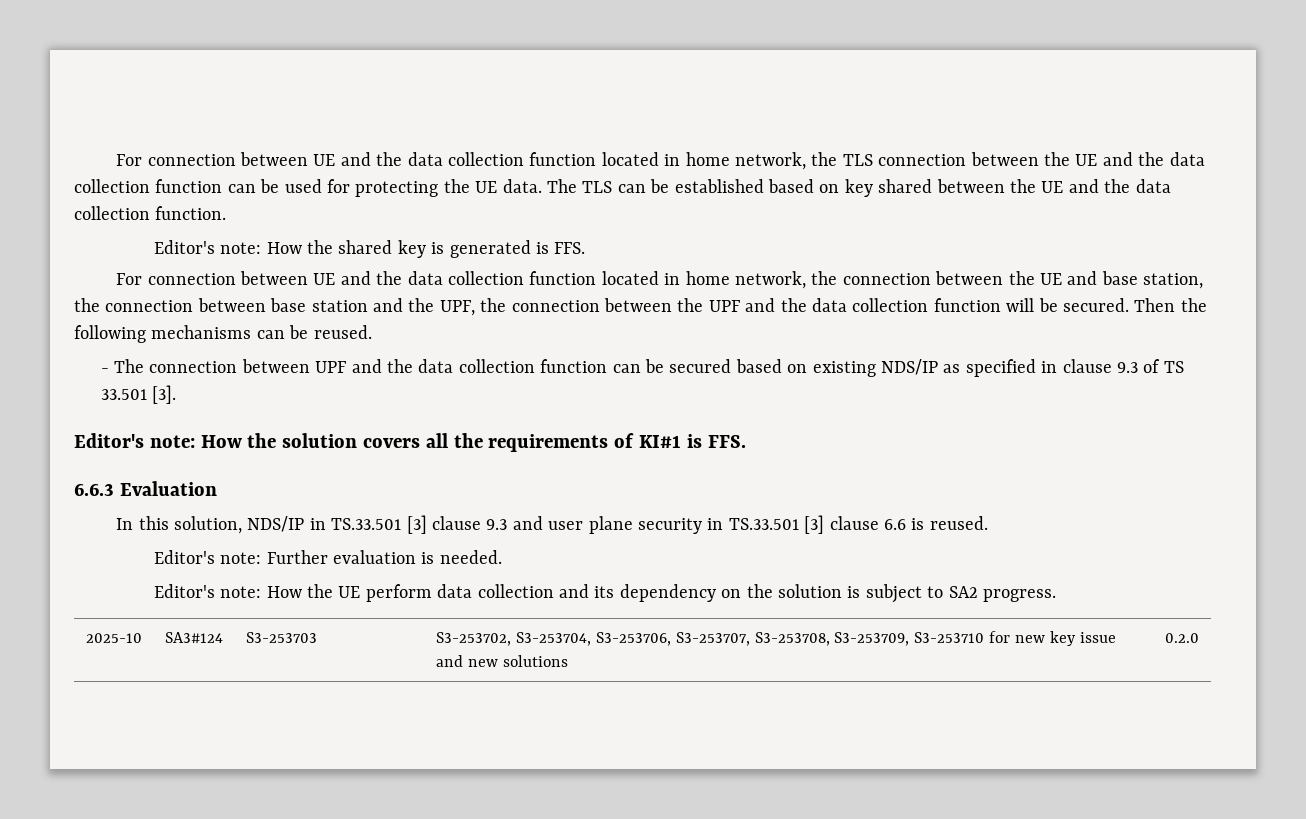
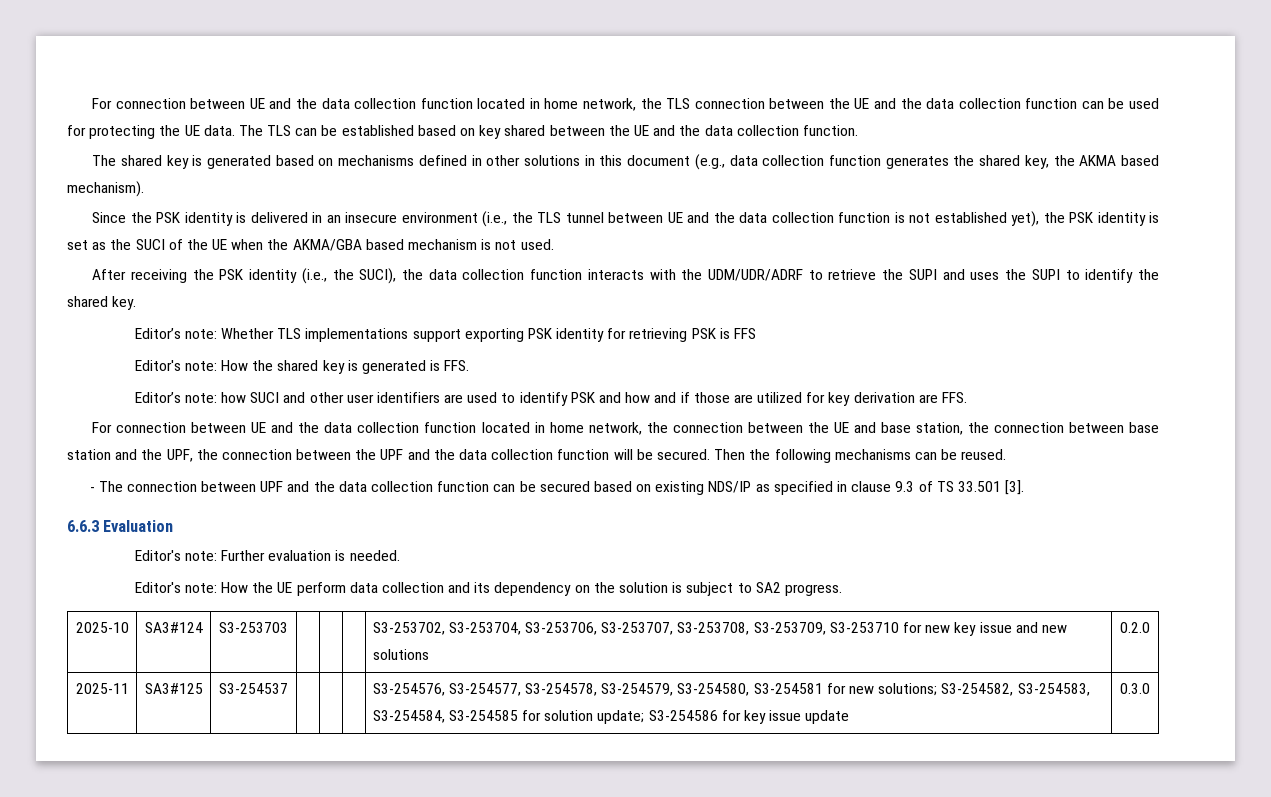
(227, 213) none -> [92,154,1159,170] [67,181,144,197] [92,211,1159,227] [67,239,554,251] [92,268,1159,284] [67,296,137,310] [134,328,756,342] // The shared key is generated based on mechanisms defined in other solutions in this document (e.g., data collection function generates the shared key, the AKMA based mechanism). // Since the PSK identity is delivered in an insecure environment (i.e., the TLS tunnel between UE and the data collection function is not established yet), the PSK identity is set as the SUCI of the UE when the AKMA/GBA based mechanism is not used. // After receiving the PSK identity (i.e., the SUCI), the data collection function interacts with the UDM/UDR/ADRF to retrieve the SUPI and uses the SUPI to identify the shared key. // Editor’s note: Whether TLS implementations support exporting PSK identity for retrieving PSK is FFS
(586, 248) none -> [134,392,968,406] // Editor’s note: how SUCI and other user identifiers are used to identify PSK and how and if those are utilized for key derivation are FFS.
[74,433,746,452] [74,481,217,496] [116,515,988,534] Editor's note: How the solution covers all the requirements of KI#1 is FFS. // 6.6.3 Evaluation // In this solution, NDS/IP in TS.33.501 [3] clause 9.3 and user plane security in TS.33.501 [3] clause 6.6 is reused. -> [67,520,174,532] 6.6.3 Evaluation
(1199, 638) none -> [75,683,129,694] [144,683,203,694] [219,683,288,694] [372,683,1090,696] [372,710,850,724] [1120,683,1150,694] // 2025-11 | SA3#125 | S3-254537 | | | | S3-254576, S3-254577, S3-254578, S3-254579, S3-254580, S3-254581 for new solutions; S3-254582, S3-254583, S3-254584, S3-254585 for solution update; S3-254586 for key issue update | 0.3.0

